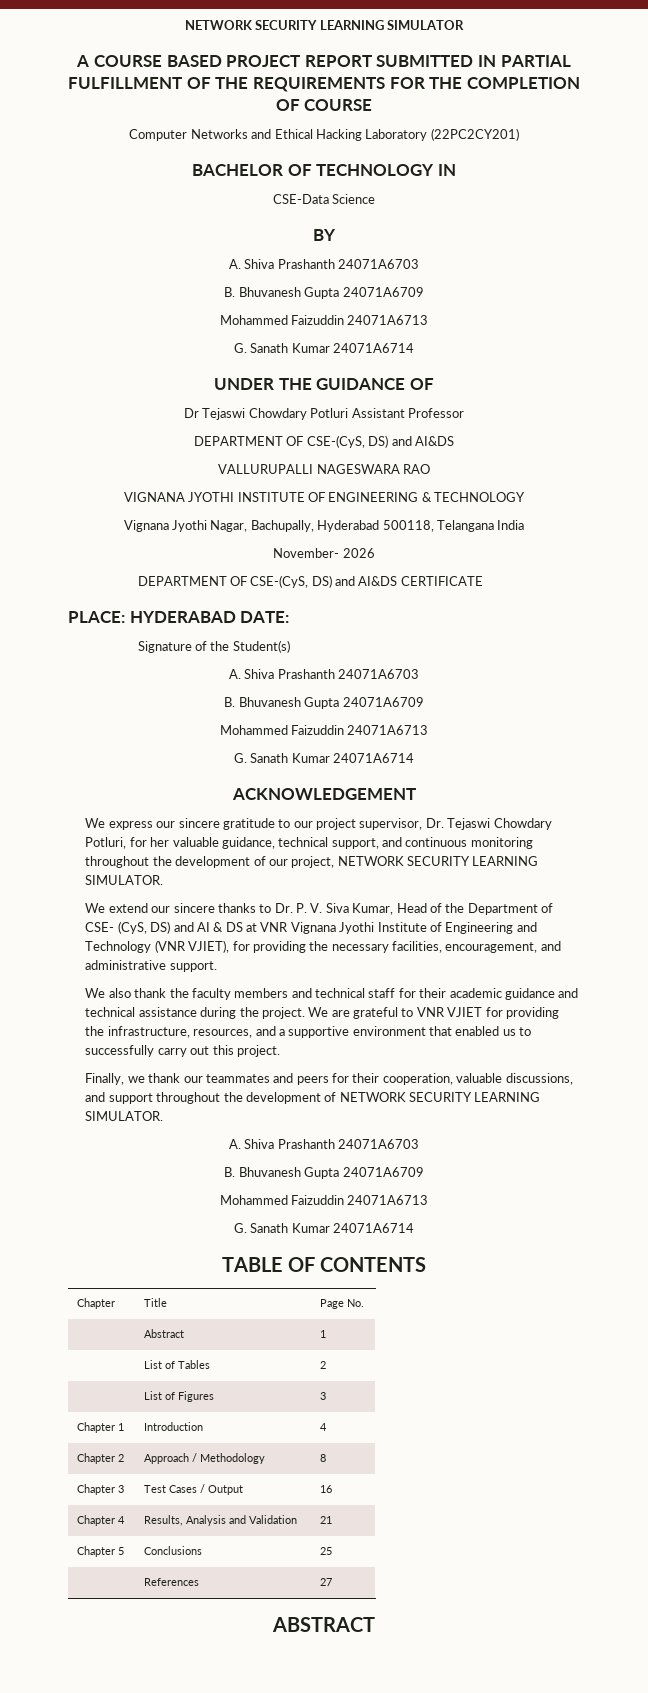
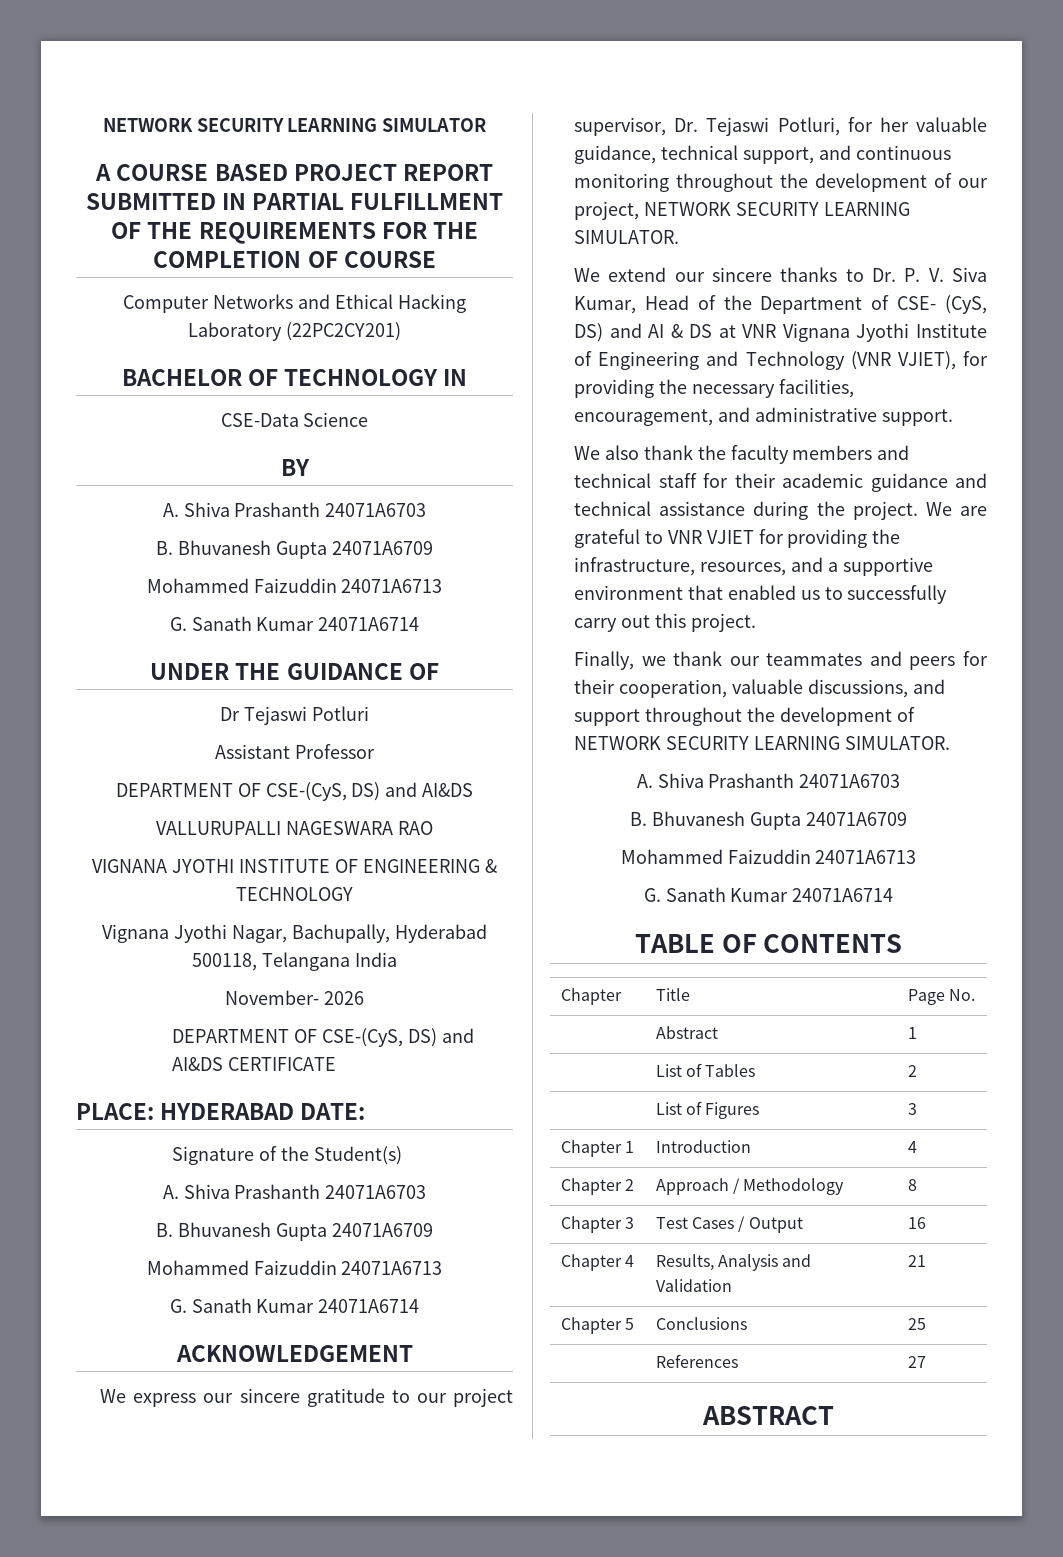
[248,408,307,420] Chowdary -> (307, 715) none
(349, 413) none -> (369, 713) //
[493,818,552,830] Chowdary -> (770, 126) none

